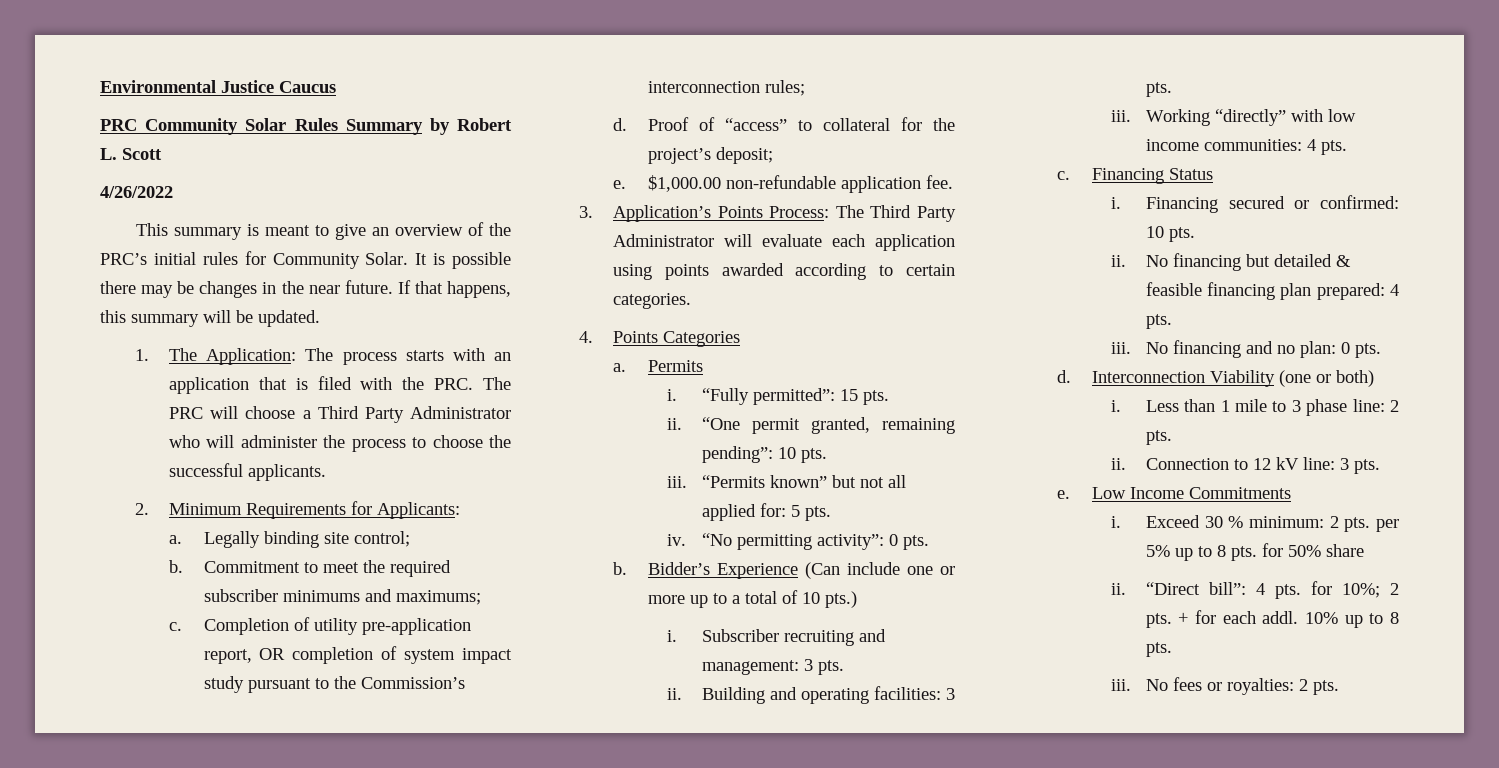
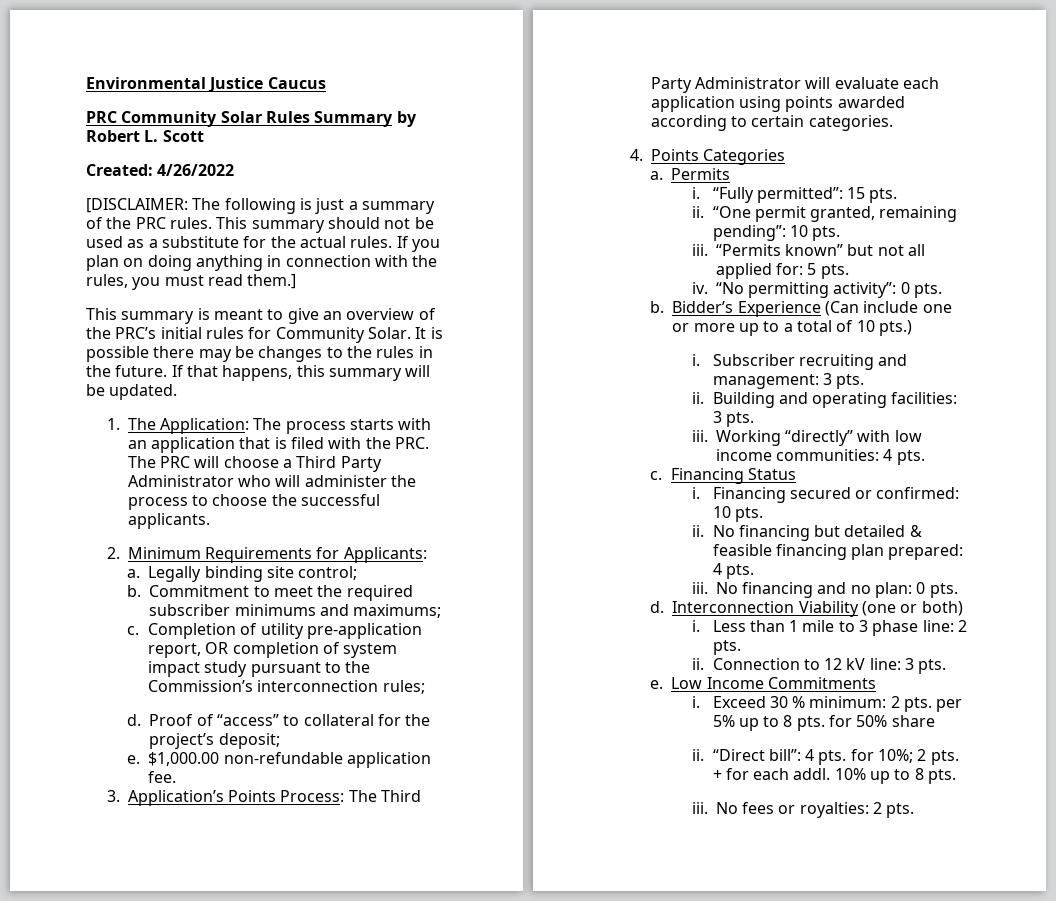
(162, 154) none -> [86,164,153,176] Created:
(173, 192) none -> [86,198,435,214] [86,217,434,233] [86,236,440,252] [86,255,438,271] [86,274,297,290] // [DISCLAIMER: The following is just a summary of the PRC rules. This summary should not be used as a substitute for the actual rules. If you plan on doing anything in connection with the rules, you must read them.]
(258, 289) none -> [326,346,415,358] to the rules
[308,285,340,294] near -> (111, 371) none

